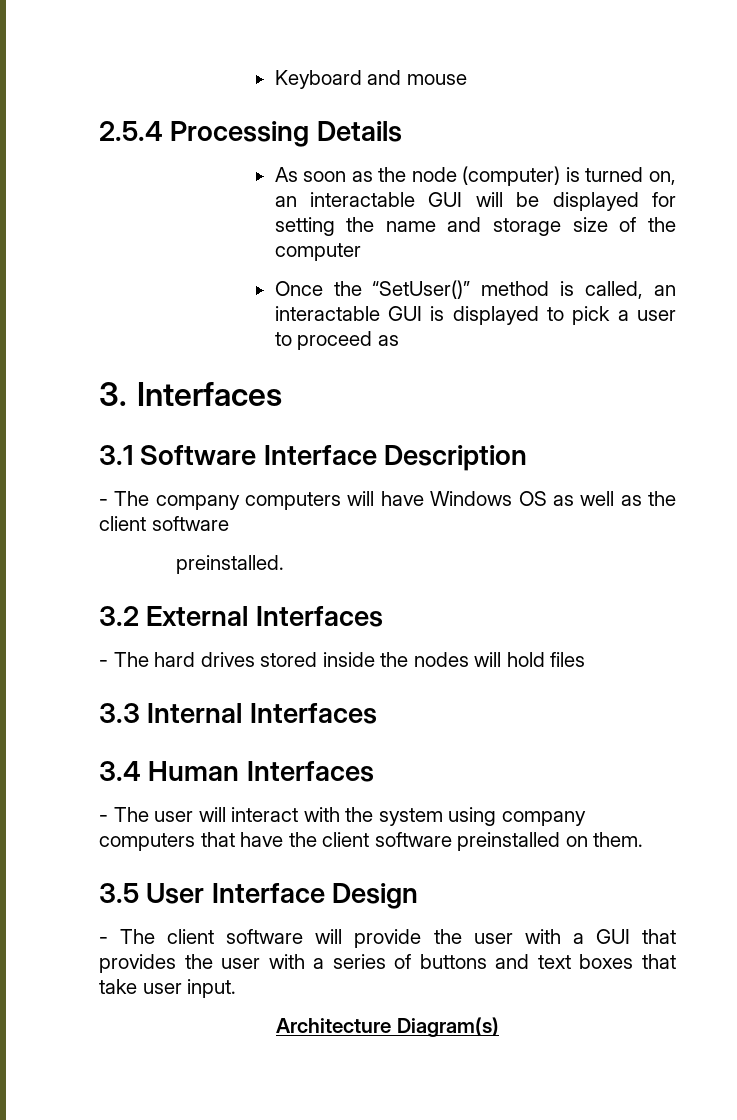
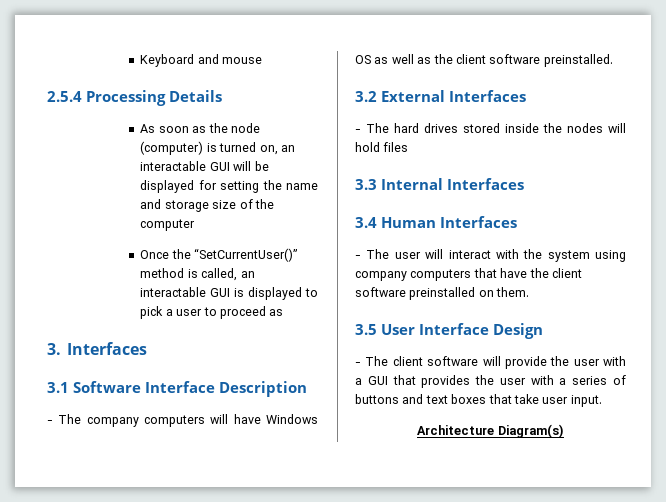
[372,280,471,299] “SetUser()” -> [194,248,298,262] “SetCurrentUser()”
(229, 523) // -> (541, 59) none

